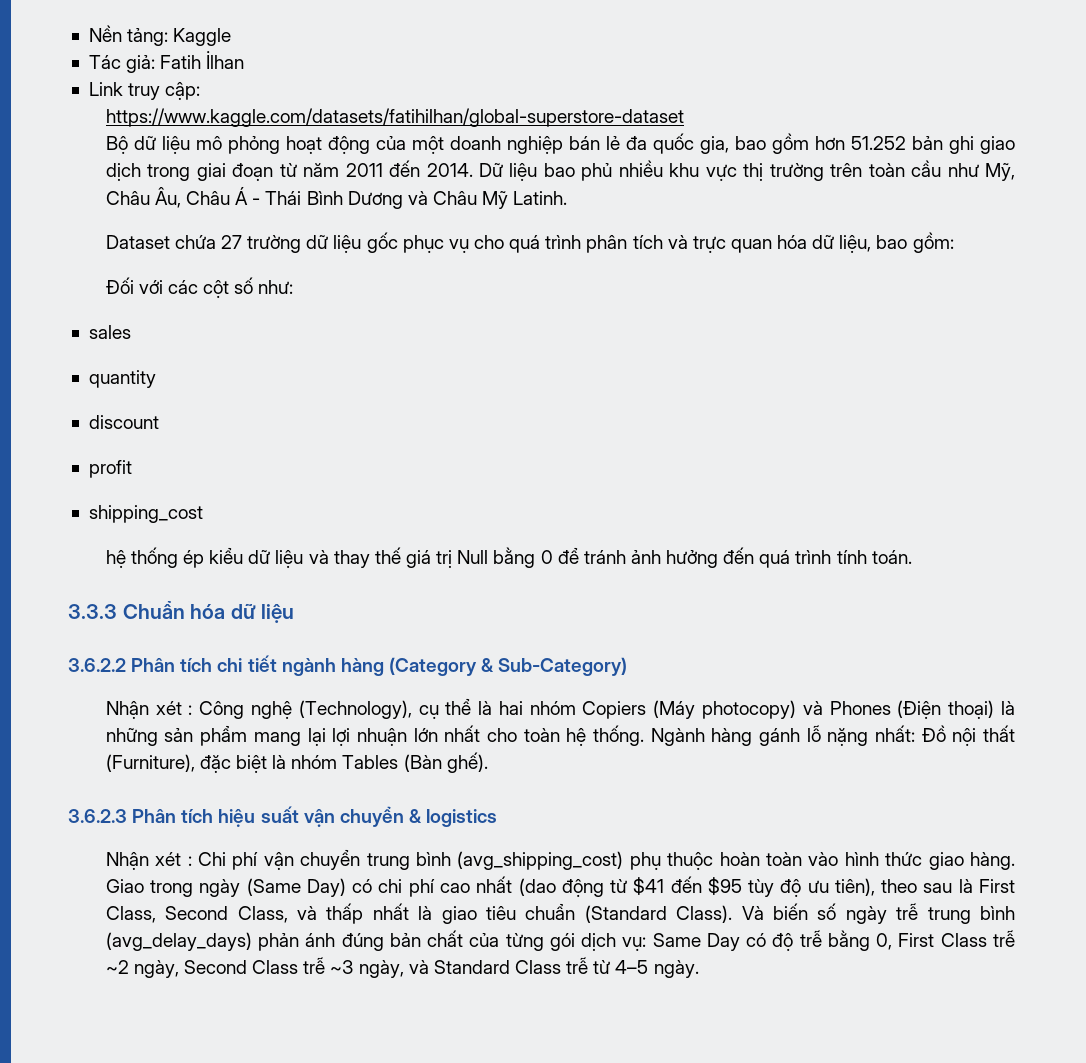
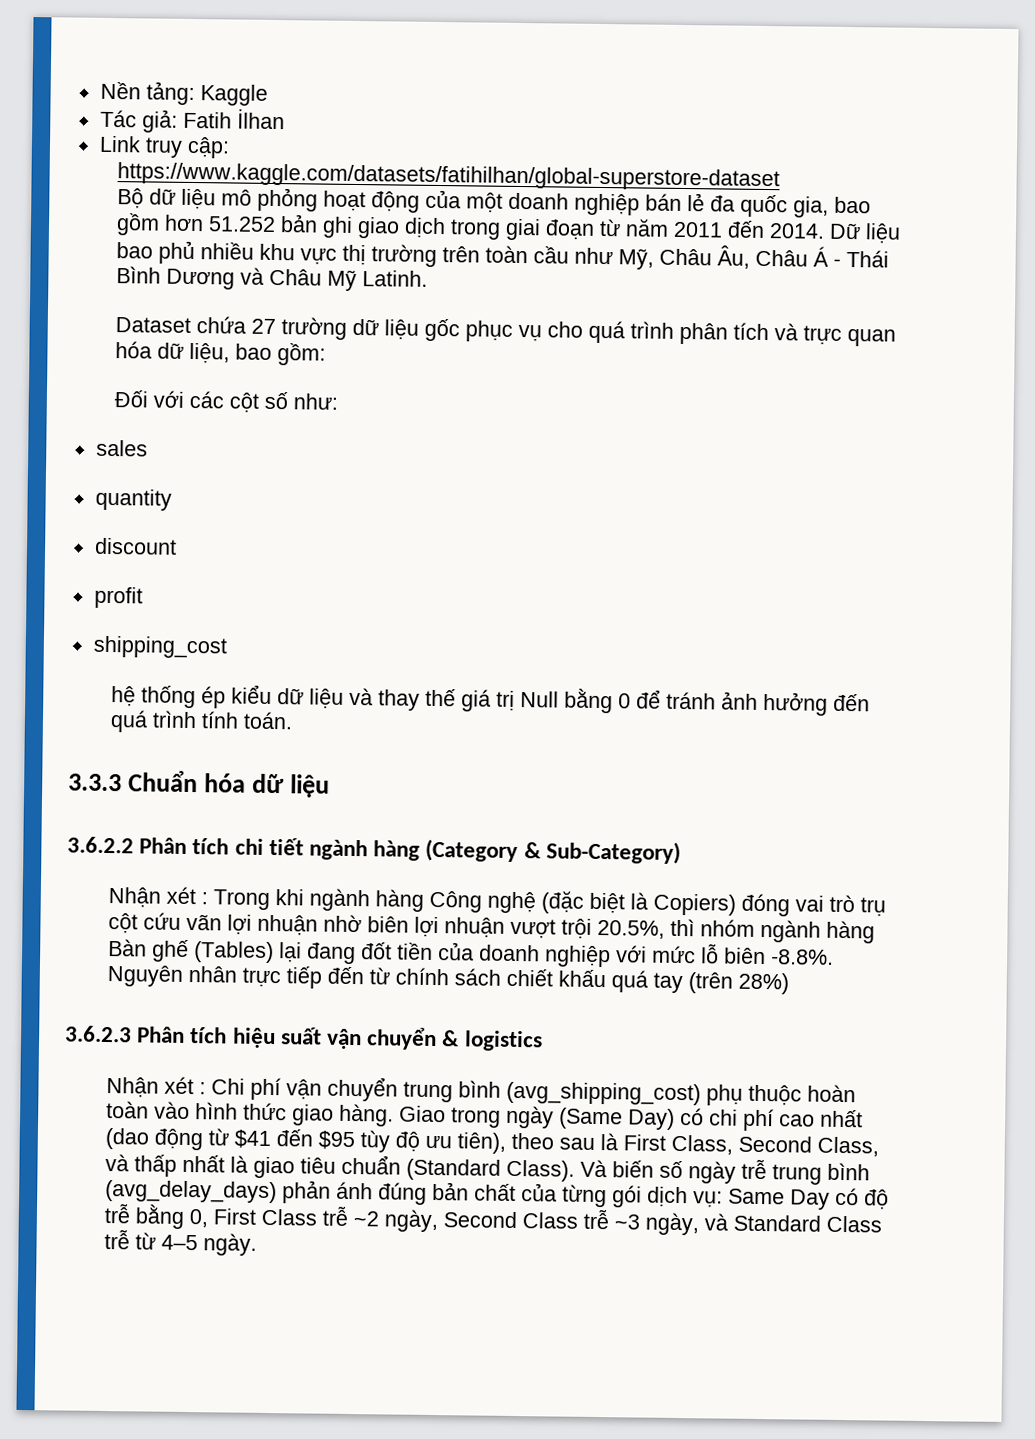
[199,698,1016,719] [105,725,1016,746] [105,752,488,773] Công nghệ (Technology), cụ thể là hai nhóm Copiers (Máy photocopy) và Phones (Điện thoại) là những sản phẩm mang lại lợi nhuận lớn nhất cho toàn hệ thống. Ngành hàng gánh lỗ nặng nhất: Đồ nội thất (Furniture), đặc biệt là nhóm Tables (Bàn ghế). -> [212,888,886,917] [107,912,875,944] [107,939,834,968] [106,965,789,995] Trong khi ngành hàng Công nghệ (đặc biệt là Copiers) đóng vai trò trụ cột cứu vãn lợi nhuận nhờ biên lợi nhuận vượt trội 20.5%, thì nhóm ngành hàng Bàn ghế (Tables) lại đang đốt tiền của doanh nghiệp với mức lỗ biên -8.8%. Nguyên nhân trực tiếp đến từ chính sách chiết khấu quá tay (trên 28%)

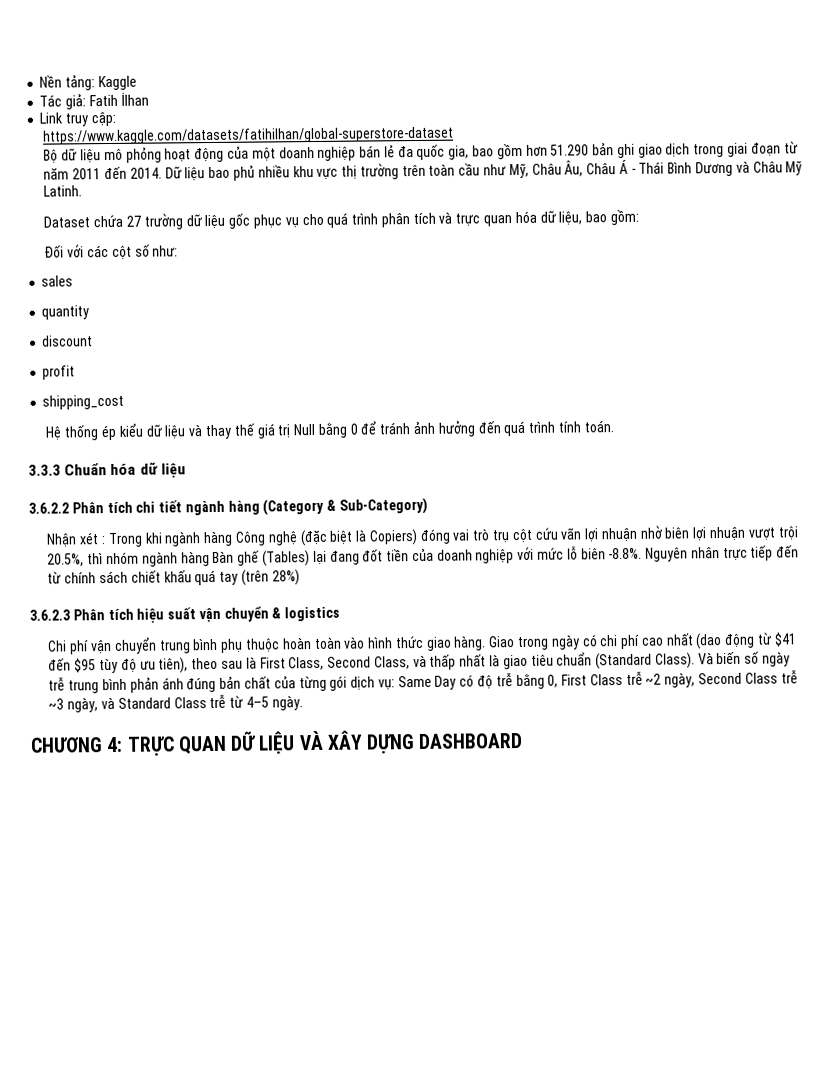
[207,216,276,233] 51.252 -> [550,144,590,156] 51.290
[110,686,136,707] hệ -> [45,426,63,441] Hệ
[105,1076,206,1098] Nhận xét : -> (341, 614) none
[505,1081,701,1106] (avg_shipping_cost) -> (219, 644) none
[558,1107,675,1130] (Same Day) -> (580, 642) none
[104,1179,277,1204] (avg_delay_days) -> (128, 684) none
(257, 1244) none -> [30,730,524,756] // CHƯƠNG 4: TRỰC QUAN DỮ LIỆU VÀ XÂY DỰNG DASHBOARD

